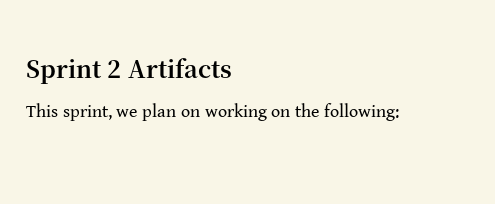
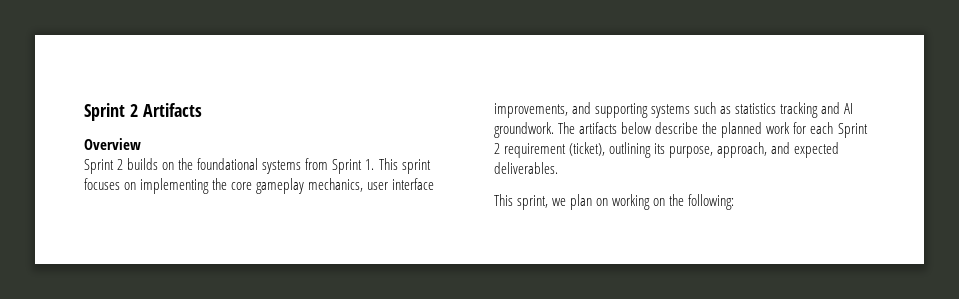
(232, 68) none -> [84,138,141,150] [84,158,431,174] [84,178,435,194] [494,102,854,118] [494,122,868,138] [494,142,840,158] [494,162,558,174] // Overview // Sprint 2 builds on the foundational systems from Sprint 1. This sprint focuses on implementing the core gameplay mechanics, user interface improvements, and supporting systems such as statistics tracking and AI groundwork. The artifacts below describe the planned work for each Sprint 2 requirement (ticket), outlining its purpose, approach, and expected deliverables.

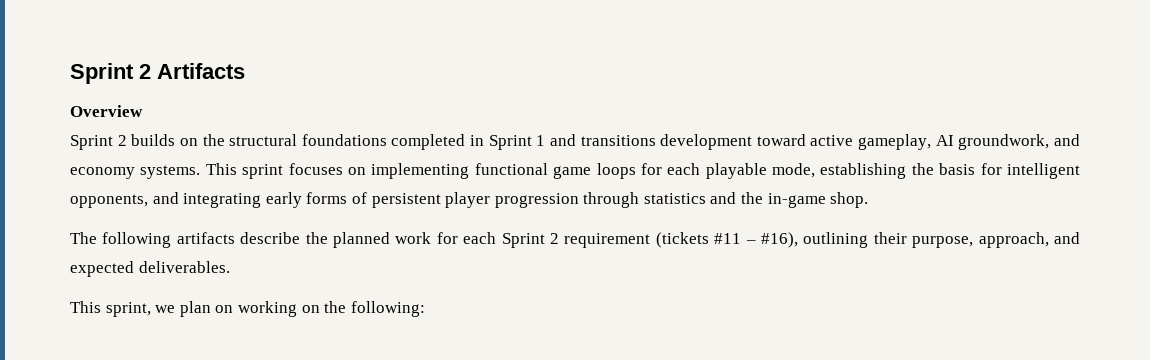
[197,158,375,174] foundational systems from Sprint 1. -> [229,134,1081,150] [70,165,201,179] structural foundations completed in Sprint 1 and transitions development toward active gameplay, AI groundwork, and economy systems.
[212,178,435,194] [494,102,854,118] [494,122,653,138] the core gameplay mechanics, user interface improvements, and supporting systems such as statistics tracking and AI groundwork. The artifacts below -> [474,163,1081,179] [70,192,869,208] [70,232,235,248] functional game loops for each playable mode, establishing the basis for intelligent opponents, and integrating early forms of persistent player progression through statistics and the in-game shop. // The following artifacts
[569,142,666,158] (ticket), outlining its -> [655,232,907,248] (tickets #11 – #16), outlining their

